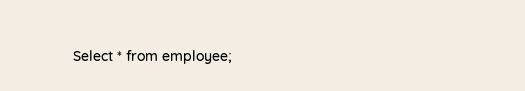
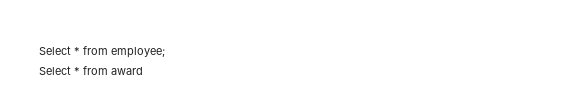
(232, 57) none -> [39,66,143,75] // Select * from award

